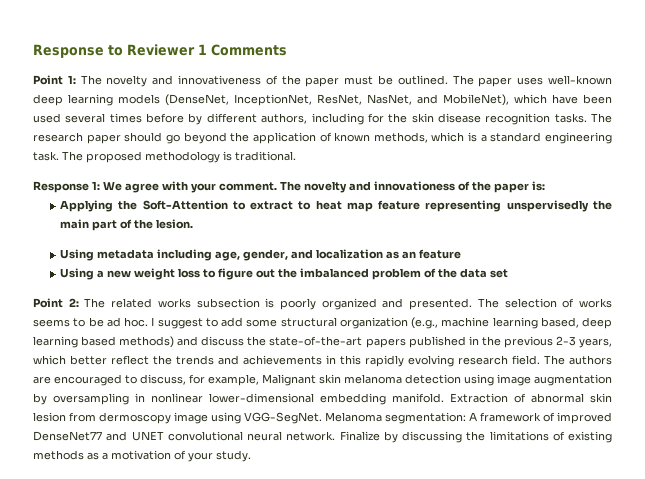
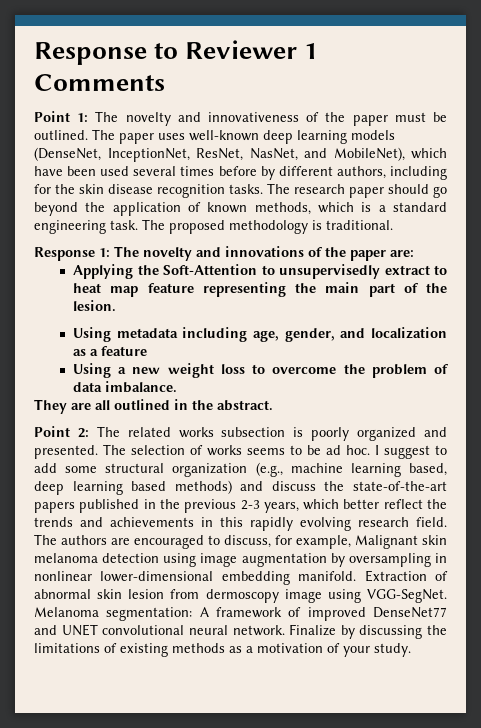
[103,181,545,193] We agree with your comment. The novelty and innovationess of the paper is: -> [114,246,414,261] The novelty and innovations of the paper are:
(246, 205) none -> [279,264,381,279] unsupervisedly
[506,200,589,212] unspervisedly -> (286, 289) none
[401,251,416,259] an -> [90,349,99,356] a
[217,268,508,280] figure out the imbalanced problem of the data set -> [272,364,450,378] [73,381,178,393] [34,399,273,414] overcome the problem of data imbalance. // They are all outlined in the abstract.

